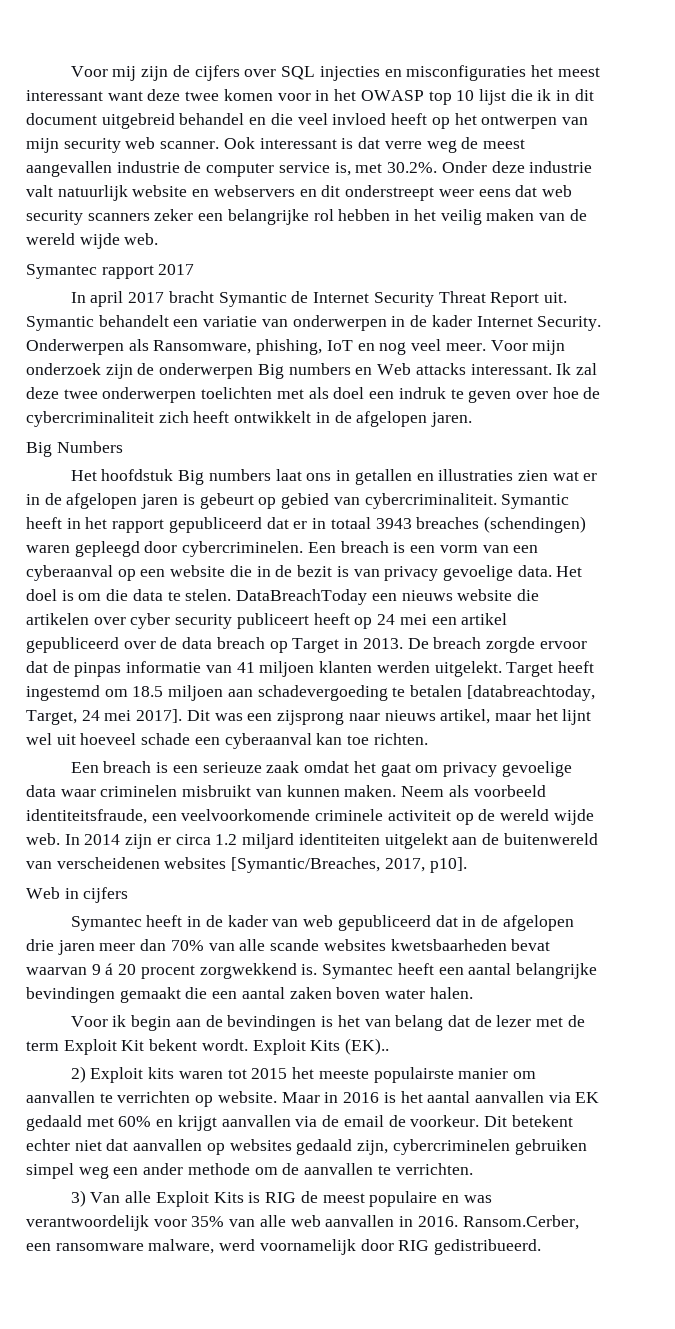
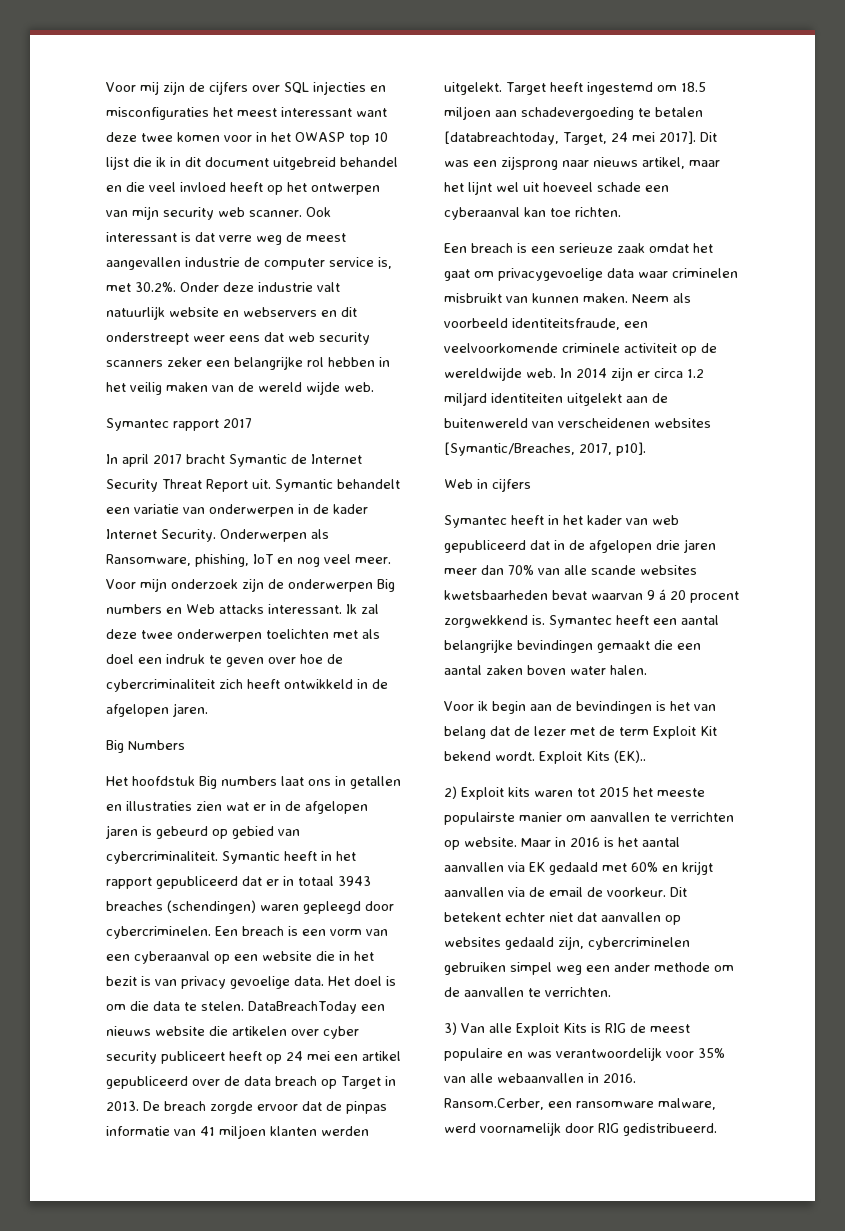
[234,411,312,423] ontwikkelt -> [284,679,353,689] ontwikkeld
[199,493,254,509] gebeurt -> [156,826,208,839] gebeurd
[275,565,293,577] de -> [354,951,374,961] het
[442,761,572,777] privacy gevoelige -> [498,268,603,281] privacygevoelige
[500,809,594,825] wereld wijde -> [444,367,522,381] wereldwijde
[205,915,223,927] de -> [563,515,583,525] het
[149,1039,198,1051] bekent -> [444,751,491,761] bekend
[290,1215,395,1227] web aanvallen -> [497,1073,584,1083] webaanvallen

